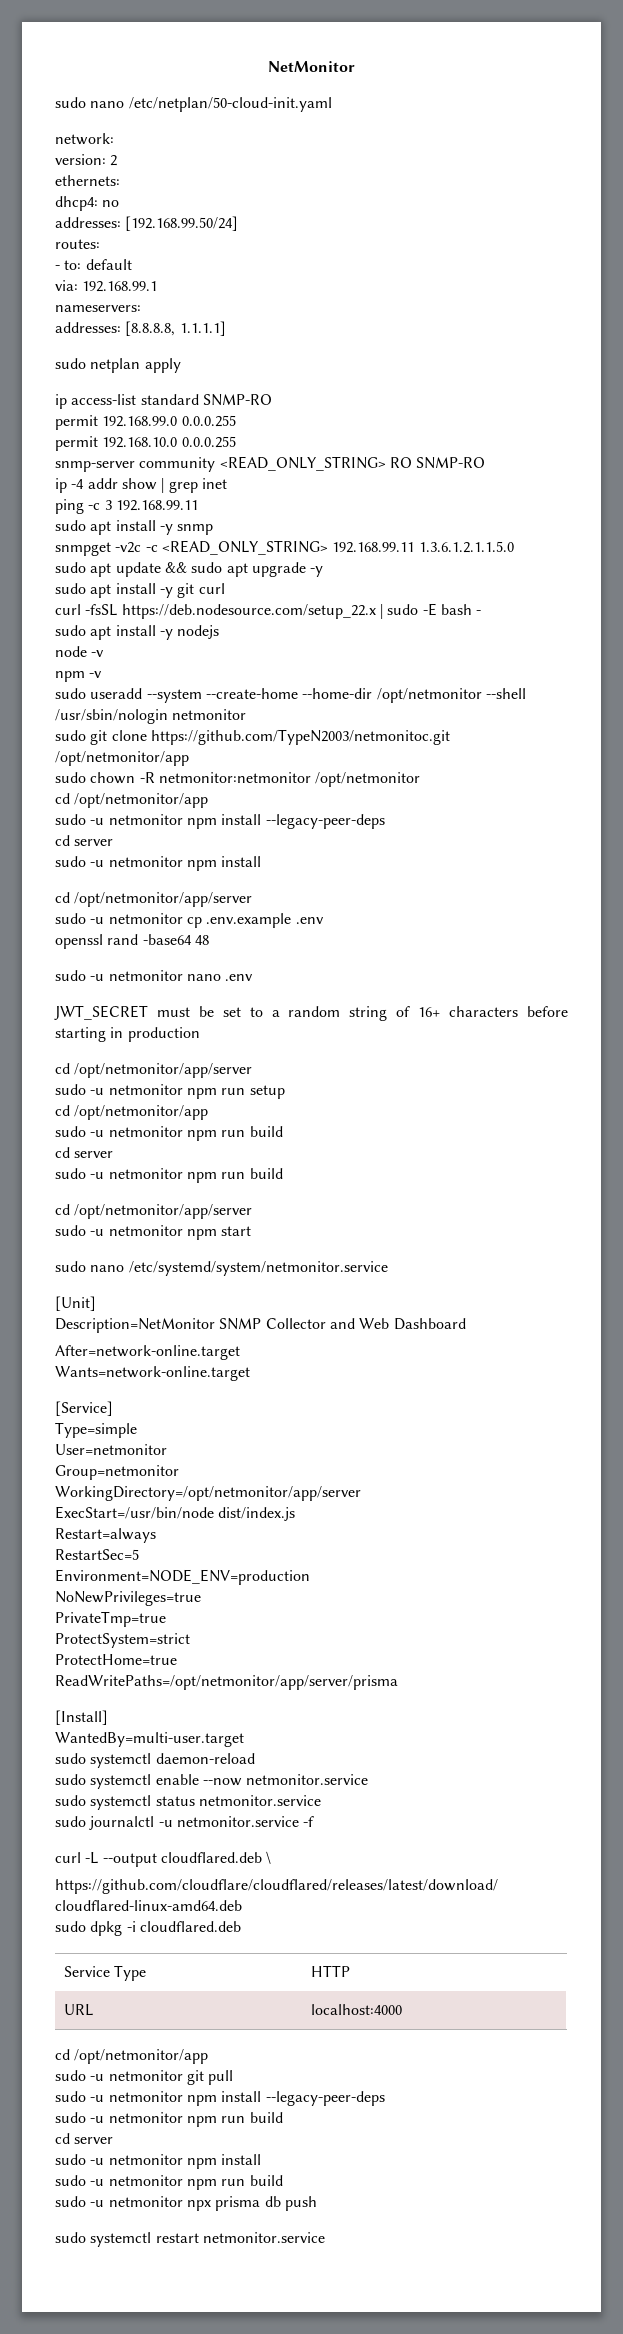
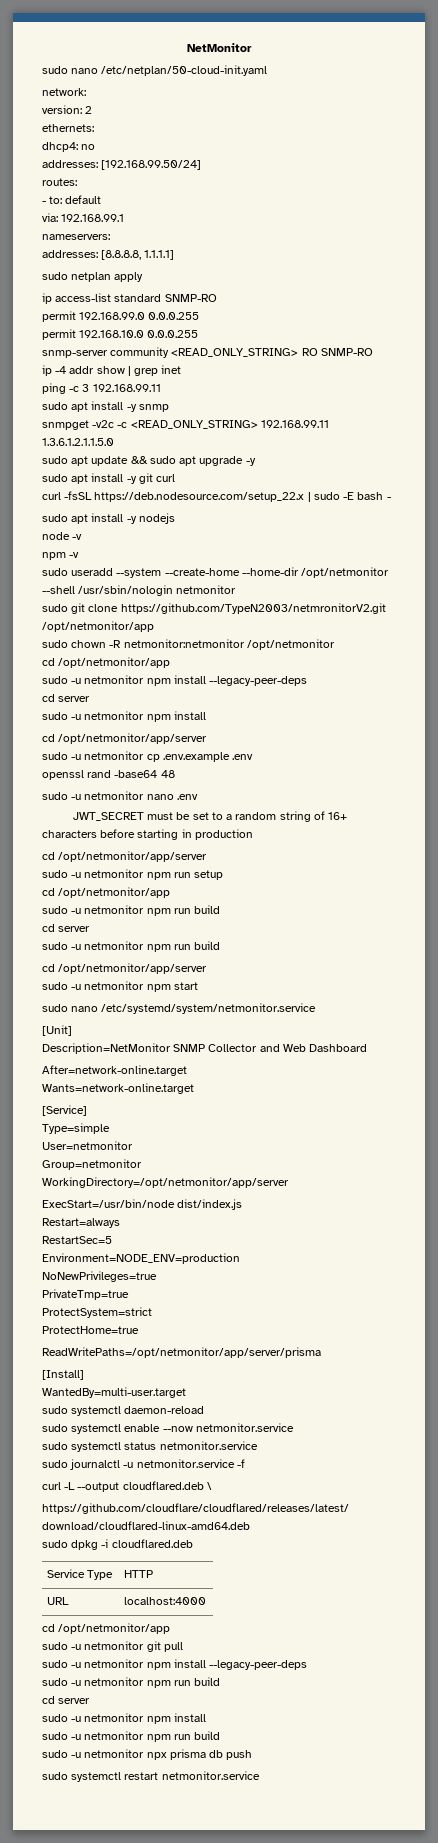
[150,729,450,745] https://github.com/TypeN2003/netmonitoc.git -> [120,603,386,614] https://github.com/TypeN2003/netmronitorV2.git

